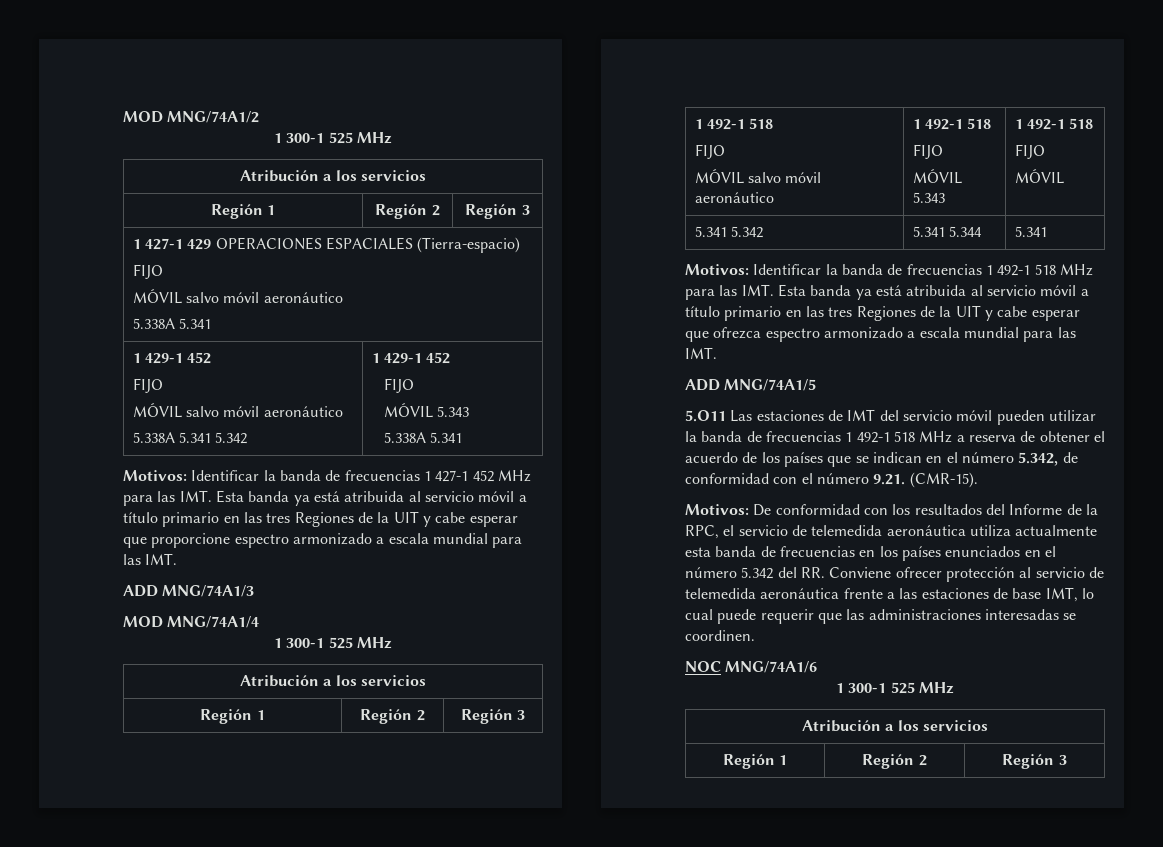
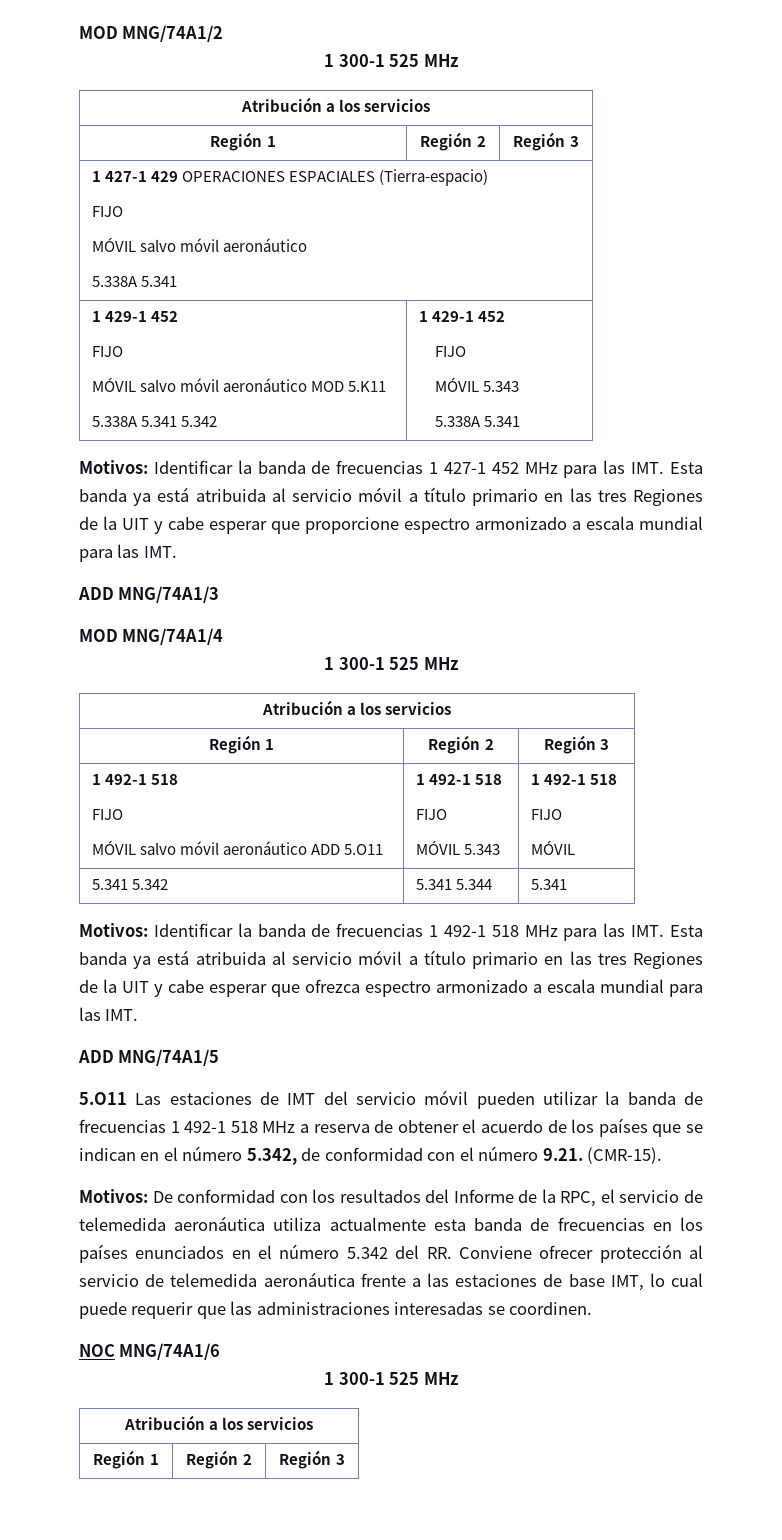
(343, 411) none -> [311,381,387,392] MOD 5.K11
(774, 197) none -> [311,844,384,855] ADD 5.O11

